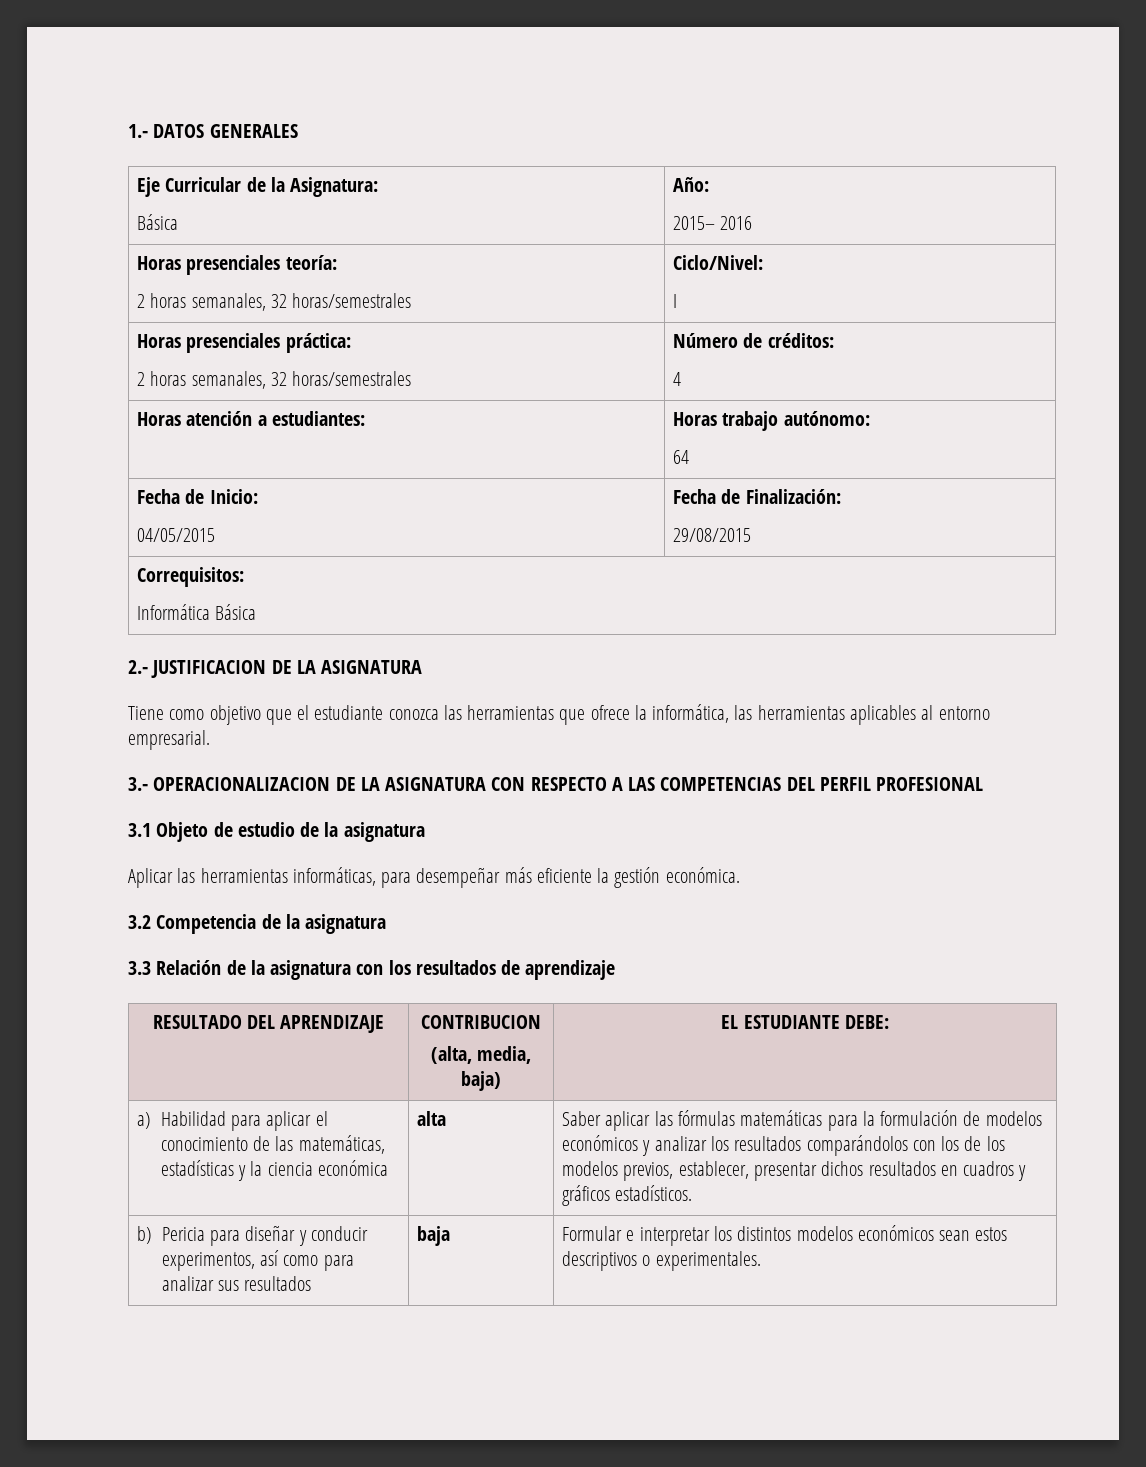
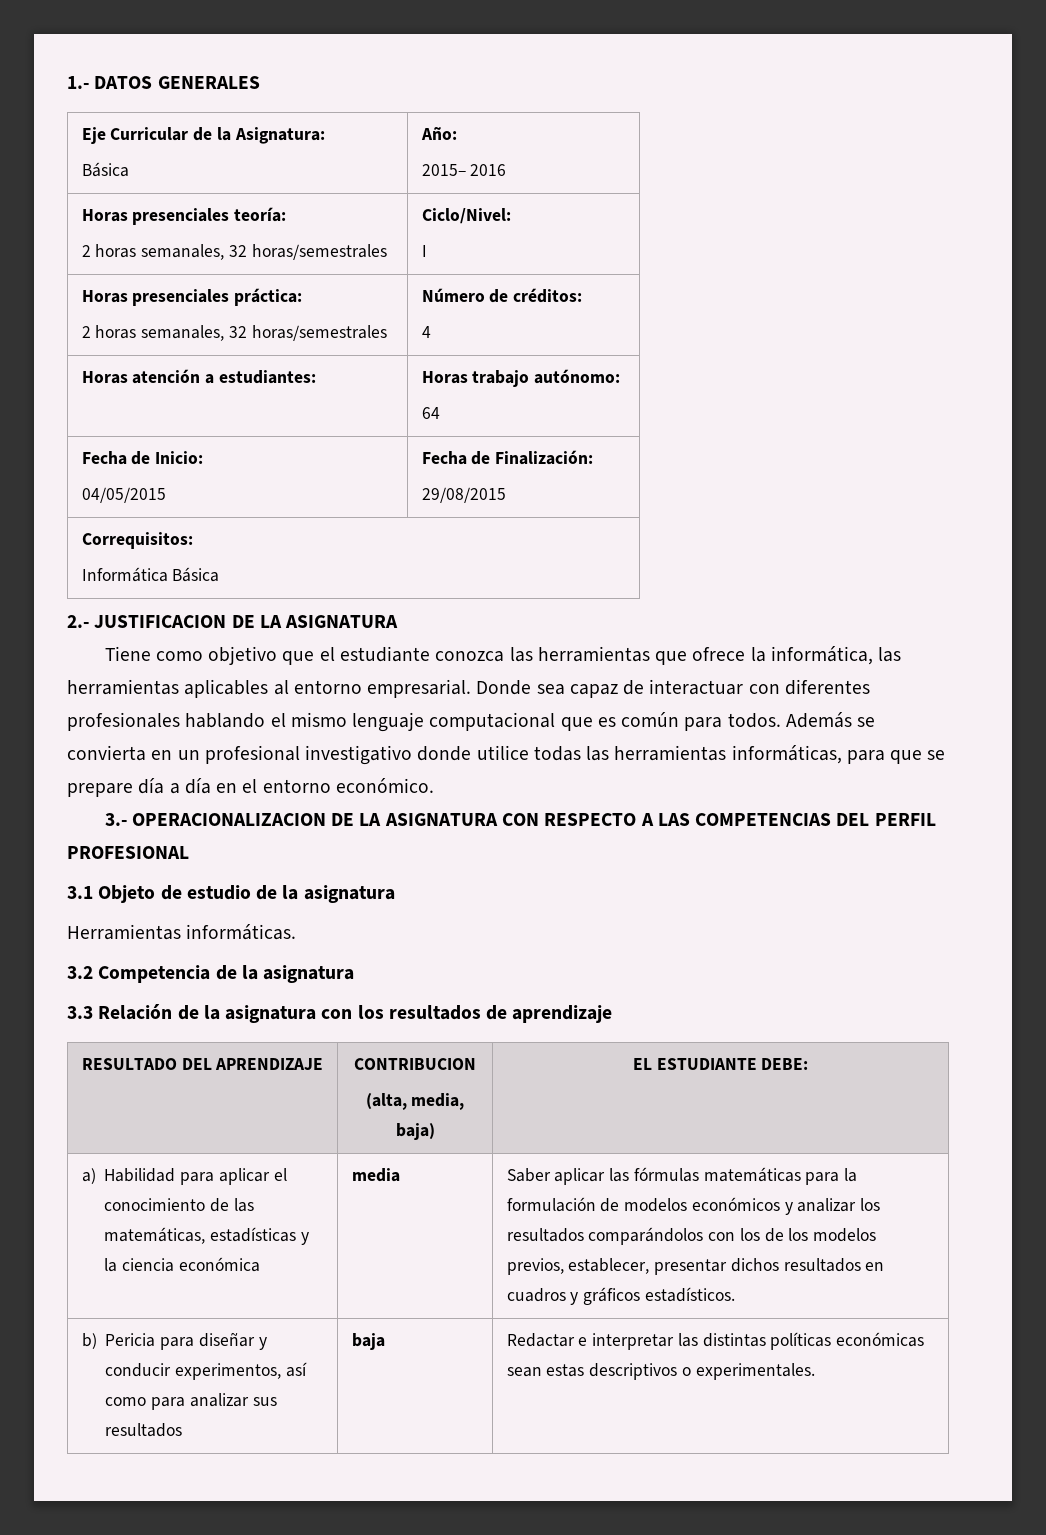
(210, 740) none -> [476,679,870,698] [67,712,876,732] [67,745,946,765] [67,778,434,797] Donde sea capaz de interactuar con diferentes profesionales hablando el mismo lenguaje computacional que es común para todos. Además se convierta en un profesional investigativo donde utilice todas las herramientas informáticas, para que se prepare día a día en el entorno económico.
[128,867,740,888] Aplicar las herramientas informáticas, para desempeñar más eficiente la gestión económica. -> [67,924,297,940] Herramientas informáticas.
[417,1111,447,1126] alta -> [351,1168,400,1182] media
[562,1226,623,1241] Formular -> [506,1333,575,1347] Redactar
[713,1225,1008,1241] los distintos modelos económicos sean estos -> [677,1332,925,1350] [506,1364,585,1377] las distintas políticas económicas sean estas

